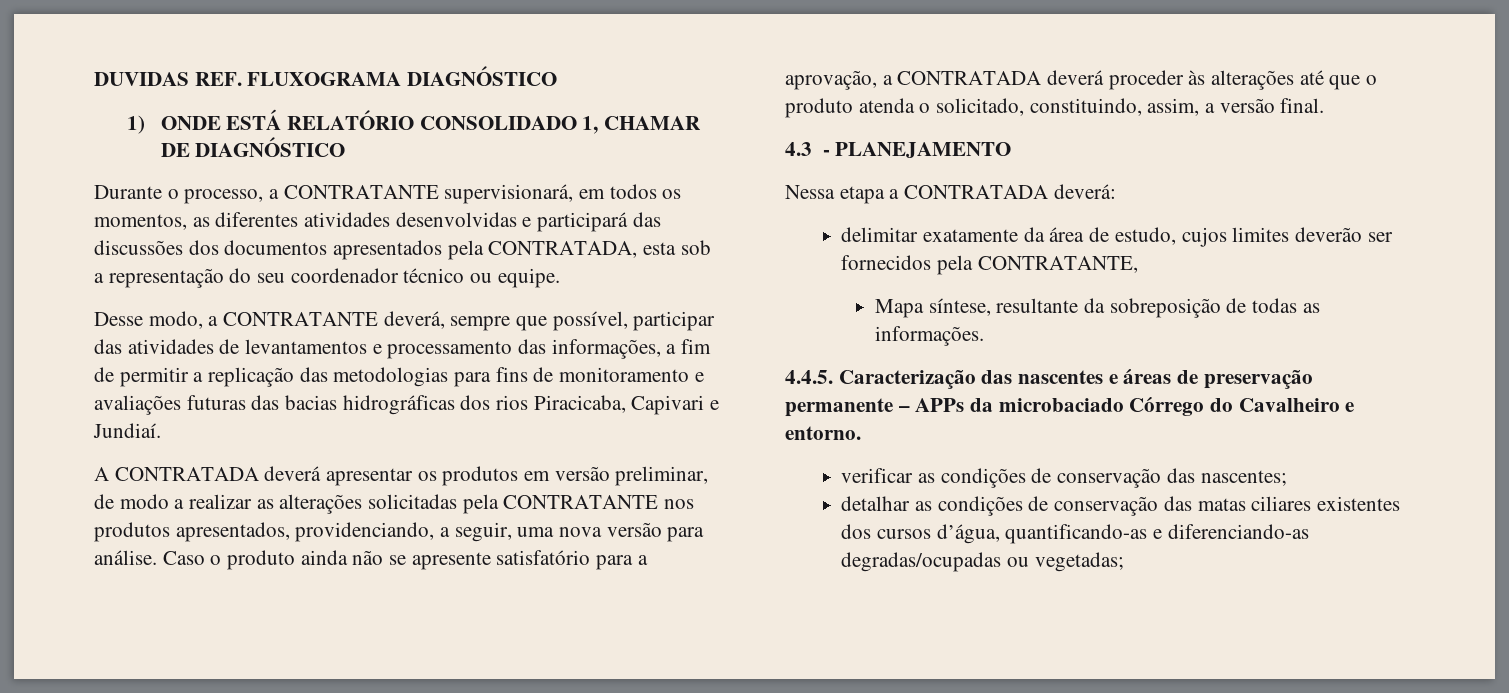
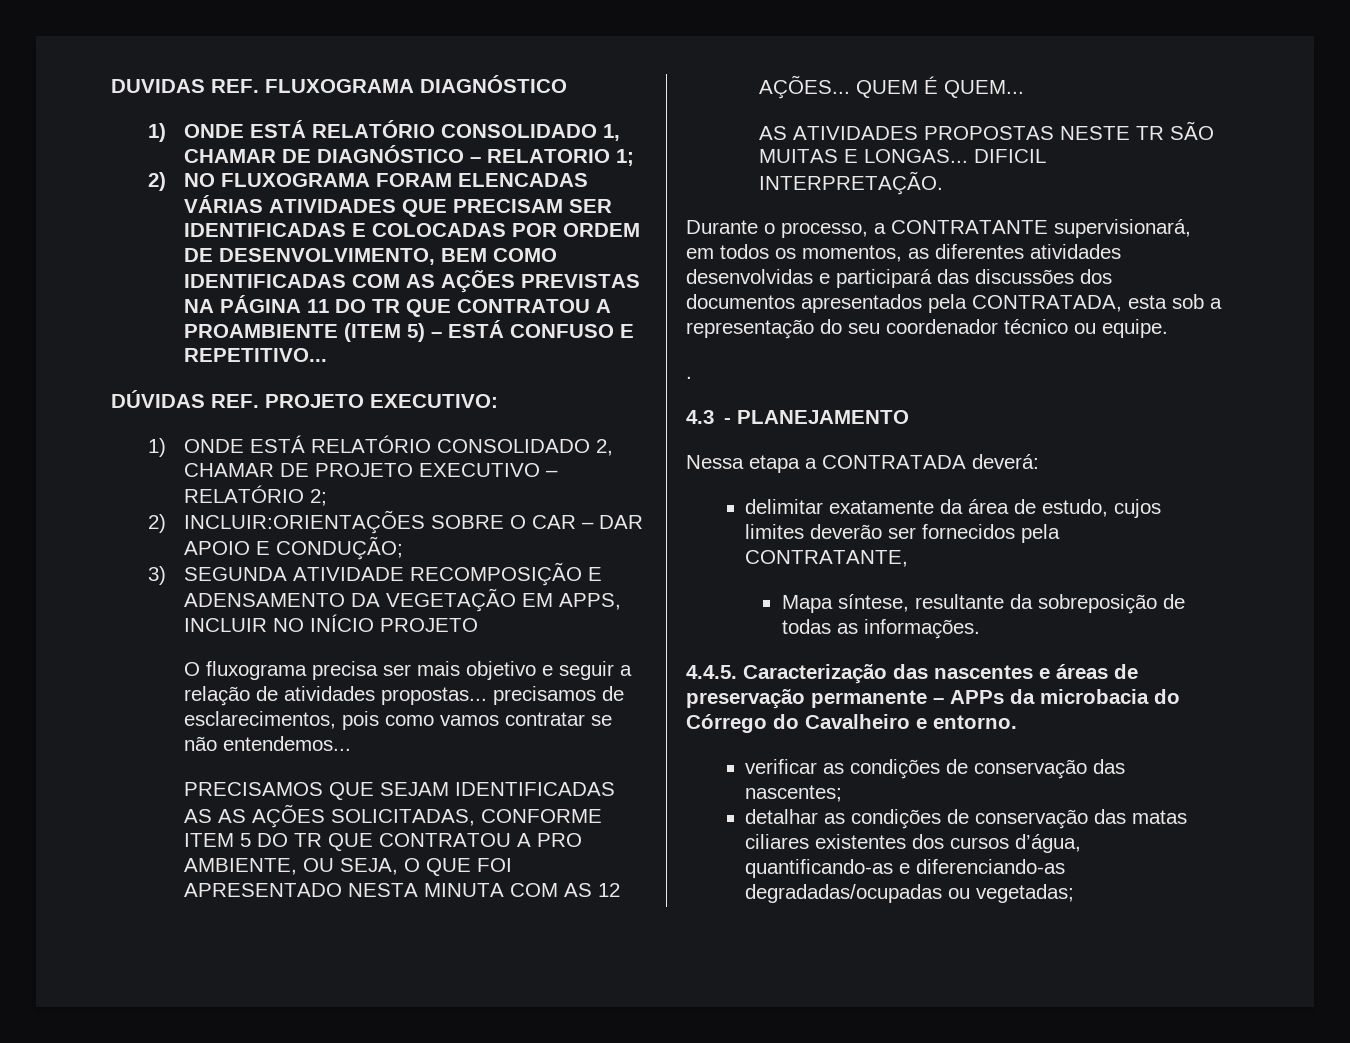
(346, 147) none -> [470,149,635,166] [147,172,589,191] [184,195,613,217] [184,223,641,237] [184,248,558,265] [184,270,641,293] [184,295,612,317] [184,320,635,342] [184,348,328,362] [111,390,498,408] [147,435,614,457] [184,463,559,477] [184,485,328,506] [147,510,644,534] [184,536,404,560] [147,562,603,586] [184,588,622,612] [184,614,479,632] [184,661,633,680] [184,686,625,706] [184,711,613,730] [184,736,352,751] [184,782,616,800] [184,804,603,828] [184,833,583,851] [184,858,513,876] [184,883,621,897] [759,75,1025,99] [759,121,1215,140] [759,149,1047,163] [759,171,944,195] – RELATORIO 1; // 2) NO FLUXOGRAMA FORAM ELENCADAS VÁRIAS ATIVIDADES QUE PRECISAM SER IDENTIFICADAS E COLOCADAS POR ORDEM DE DESENVOLVIMENTO, BEM COMO IDENTIFICADAS COM AS AÇÕES PREVISTAS NA PÁGINA 11 DO TR QUE CONTRATOU A PROAMBIENTE (ITEM 5) – ESTÁ CONFUSO E REPETITIVO... // DÚVIDAS REF. PROJETO EXECUTIVO: // 1) ONDE ESTÁ RELATÓRIO CONSOLIDADO 2, CHAMAR DE PROJETO EXECUTIVO – RELATÓRIO 2; // 2) INCLUIR:ORIENTAÇÕES SOBRE O CAR – DAR APOIO E CONDUÇÃO; // 3) SEGUNDA ATIVIDADE RECOMPOSIÇÃO E ADENSAMENTO DA VEGETAÇÃO EM APPS, INCLUIR NO INÍCIO PROJETO // O fluxograma precisa ser mais objetivo e seguir a relação de atividades propostas... precisamos de esclarecimentos, pois como vamos contratar se não entendemos... // PRECISAMOS QUE SEJAM IDENTIFICADAS AS AS AÇÕES SOLICITADAS, CONFORME ITEM 5 DO TR QUE CONTRATOU A PRO AMBIENTE, OU SEJA, O QUE FOI APRESENTADO NESTA MINUTA COM AS 12 AÇÕES... QUEM É QUEM... // AS ATIVIDADES PROPOSTAS NESTE TR SÃO MUITAS E LONGAS... DIFICIL INTERPRETAÇÃO.
[94,311,716,331] [94,339,712,359] [94,367,704,387] [94,395,720,415] [93,423,161,438] [94,466,709,486] [94,494,695,514] [94,522,705,542] [94,550,648,570] [785,70,1378,90] [785,98,1325,118] Desse modo, a CONTRATANTE deverá, sempre que possível, participar das atividades de levantamentos e processamento das informações, a fim de permitir a replicação das metodologias para fins de monitoramento e avaliações futuras das bacias hidrográficas dos rios Piracicaba, Capivari e Jundiaí. // A CONTRATADA deverá apresentar os produtos em versão preliminar, de modo a realizar as alterações solicitadas pela CONTRATANTE nos produtos apresentados, providenciando, a seguir, uma nova versão para análise. Caso o produto ainda não se apresente satisfatório para a aprovação, a CONTRATADA deverá proceder às alterações até que o produto atenda o solicitado, constituindo, assim, a versão final. -> [686,376,692,379] .
[998,398,1124,412] microbaciado -> [1040,689,1180,704] microbacia do
[841,552,1002,572] degradas/ocupadas -> [745,884,943,903] degradadas/ocupadas

